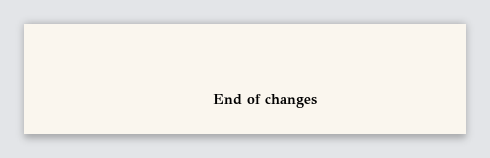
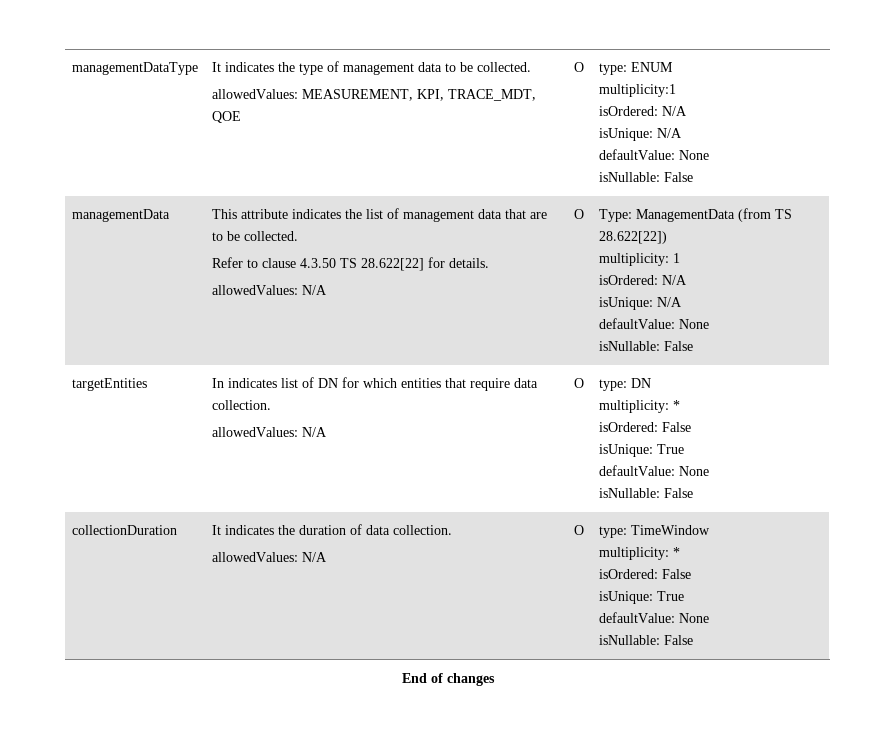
(212, 99) none -> [71,62,198,75] [211,61,531,75] [211,89,536,101] [211,111,241,123] [573,62,584,72] [598,62,673,75] [598,84,676,97] [598,106,687,116] [598,128,682,141] [598,149,709,160] [598,172,693,182] [71,209,170,222] [211,208,547,222] [211,231,298,241] [211,257,489,271] [211,285,327,295] [573,209,584,219] [598,208,792,222] [598,231,667,244] [598,253,680,266] [598,275,687,285] [598,297,682,310] [598,318,709,329] [598,341,693,351] [71,378,147,391] [211,377,538,391] [211,400,271,410] [211,427,327,437] [573,378,584,388] [598,378,651,391] [598,400,680,413] [598,422,691,432] [598,444,684,457] [598,465,709,476] [598,488,693,498] [71,525,177,535] [211,524,452,535] [211,552,327,562] [573,525,584,535] [598,525,710,538] [598,547,680,560] [598,569,691,579] [598,591,684,604] [598,612,709,623] [598,635,693,645] managementDataType | It indicates the type of management data to be collected. // allowedValues: MEASUREMENT, KPI, TRACE_MDT, QOE | O | type: ENUM // multiplicity:1 // isOrdered: N/A // isUnique: N/A // defaultValue: None // isNullable: False // managementData | This attribute indicates the list of management data that are to be collected. // Refer to clause 4.3.50 TS 28.622[22] for details. // allowedValues: N/A | O | Type: ManagementData (from TS 28.622[22]) // multiplicity: 1 // isOrdered: N/A // isUnique: N/A // defaultValue: None // isNullable: False // targetEntities | In indicates list of DN for which entities that require data collection. // allowedValues: N/A | O | type: DN // multiplicity: * // isOrdered: False // isUnique: True // defaultValue: None // isNullable: False // collectionDuration | It indicates the duration of data collection. // allowedValues: N/A | O | type: TimeWindow // multiplicity: * // isOrdered: False // isUnique: True // defaultValue: None // isNullable: False //

